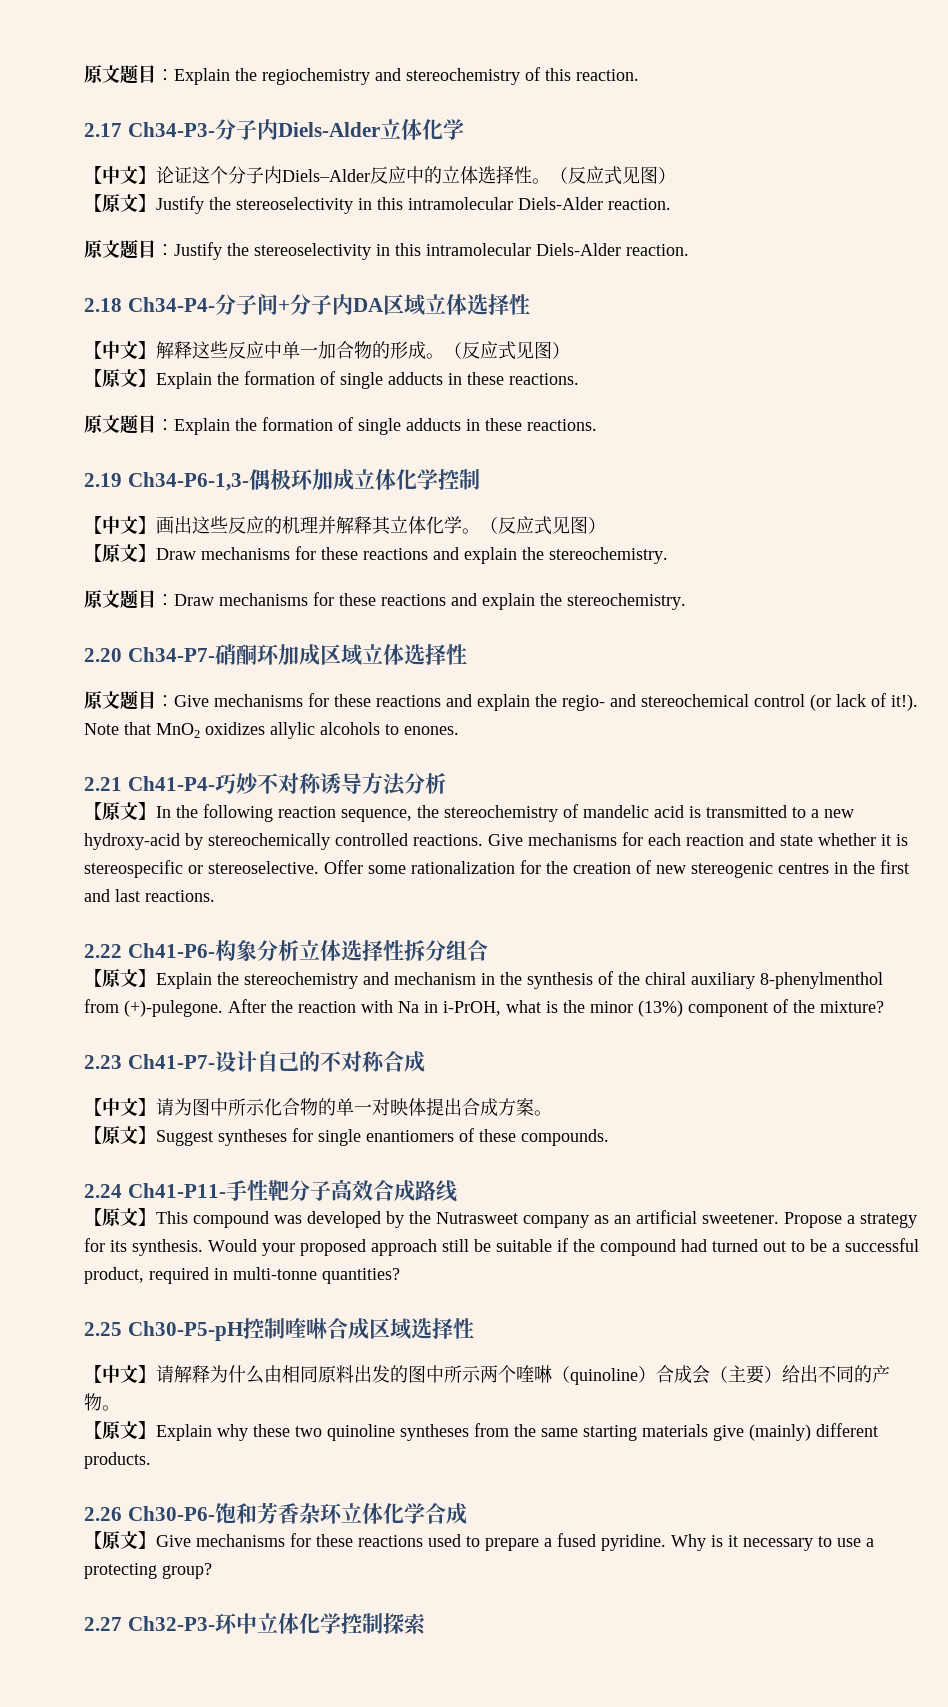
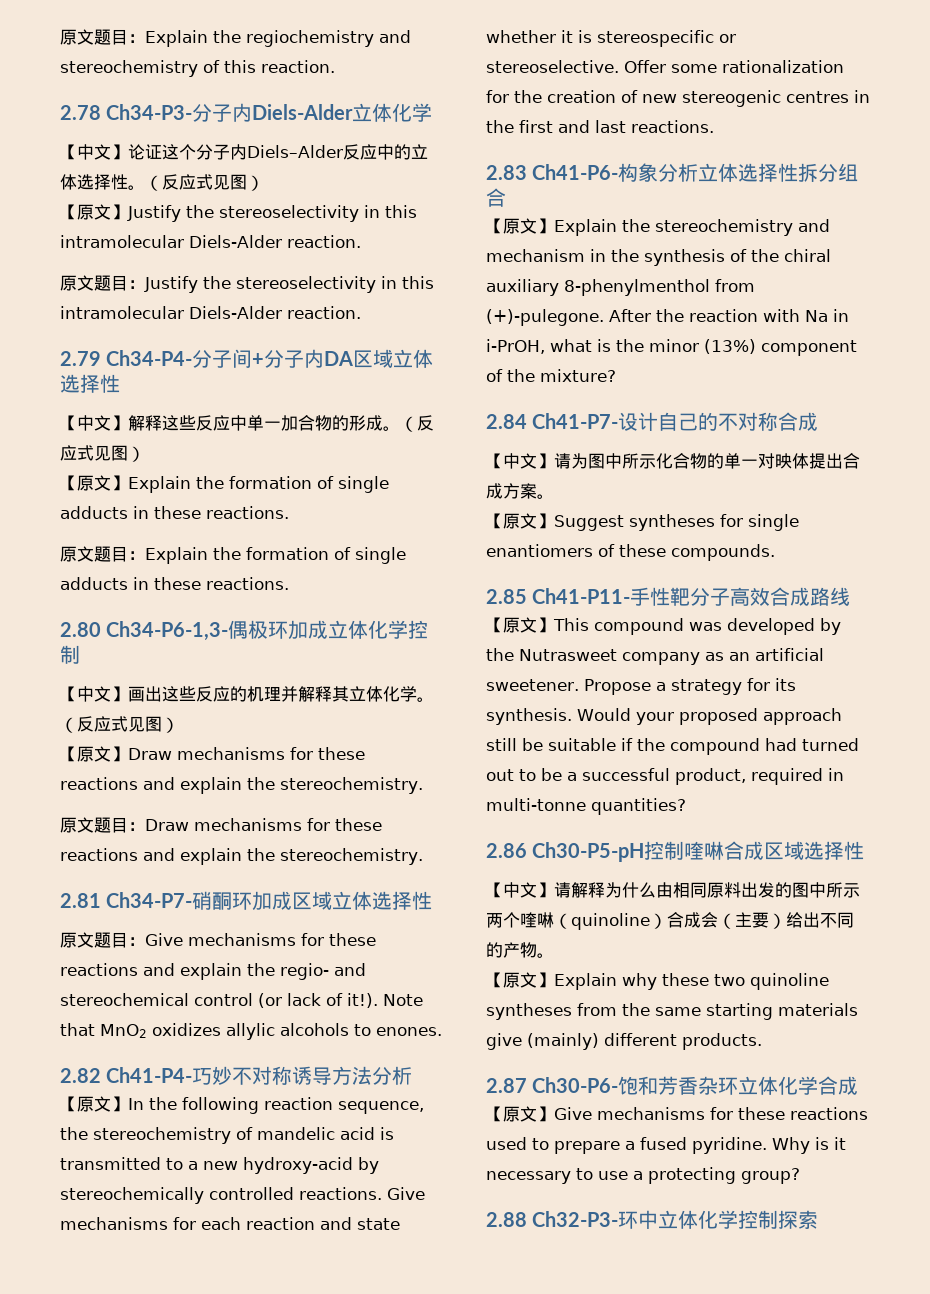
[84,123,122,137] 2.17 -> [60,105,101,120] 2.78
[84,298,122,312] 2.18 -> [60,351,101,366] 2.79
[84,473,122,487] 2.19 -> [60,622,101,637] 2.80
[84,648,122,662] 2.20 -> [60,893,101,908] 2.81
[84,777,122,791] 2.21 -> [60,1068,101,1083] 2.82
[84,944,122,958] 2.22 -> [486,165,527,180] 2.83
[84,1055,122,1069] 2.23 -> [486,414,527,429] 2.84
[84,1184,122,1198] 2.24 -> [486,589,527,604] 2.85
[84,1322,122,1336] 2.25 -> [486,843,527,858] 2.86
[84,1507,122,1521] 2.26 -> [486,1078,527,1093] 2.87
[84,1617,122,1631] 2.27 -> [486,1212,527,1227] 2.88

